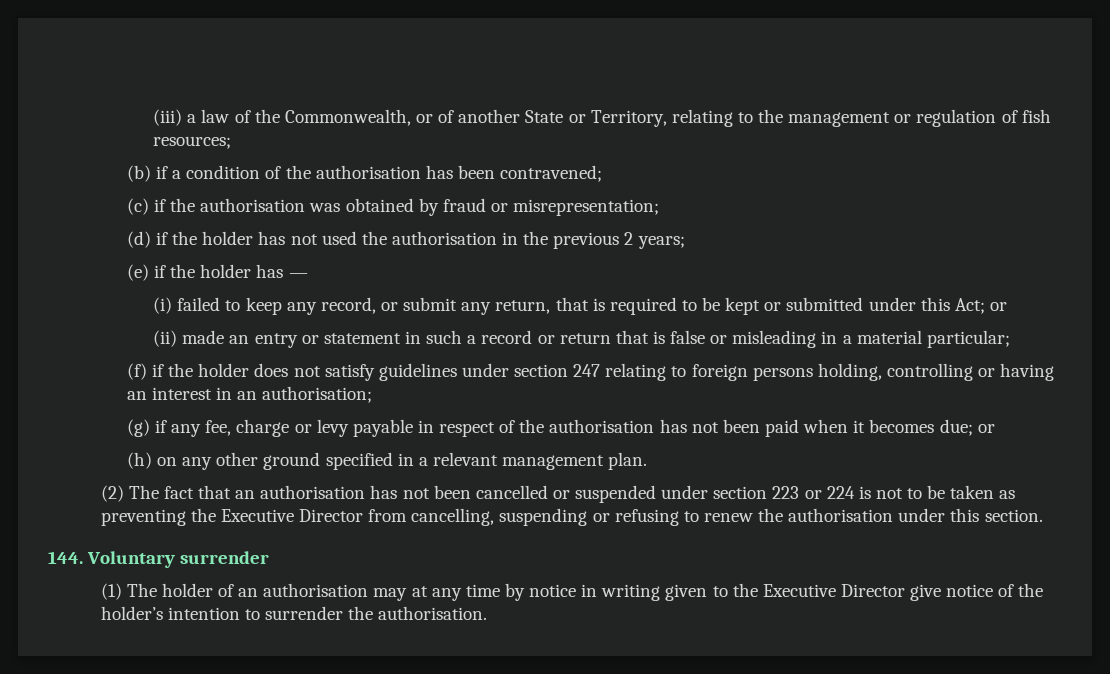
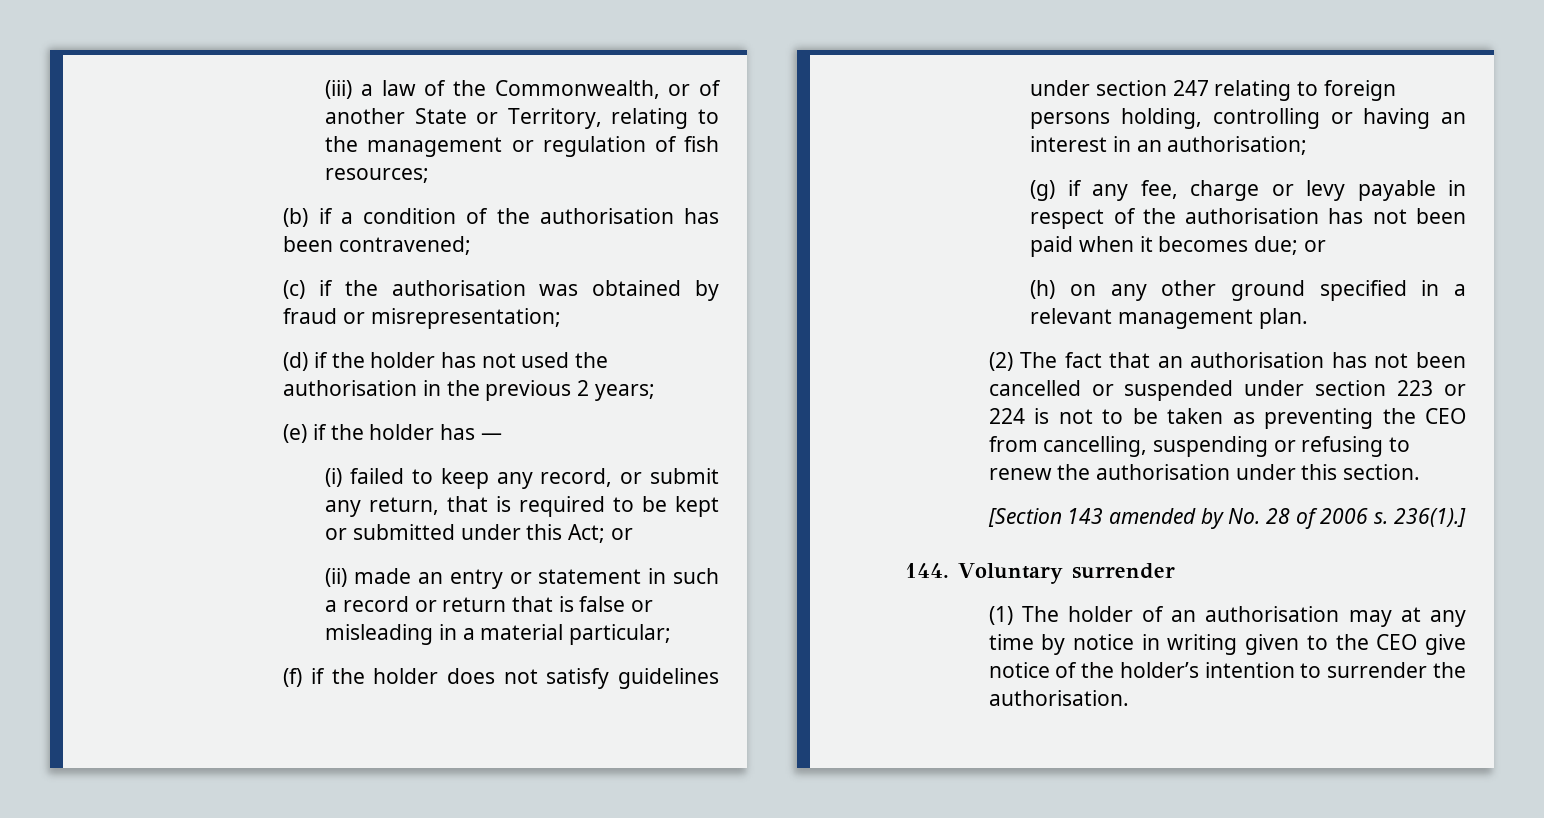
[220,509,363,522] Executive Director -> [1425,408,1466,424] CEO
(1043, 515) none -> [987,508,1466,529] // [Section 143 amended by No. 28 of 2006 s. 236(1).]
[762,584,905,597] Executive Director -> [1376,634,1418,650] CEO

